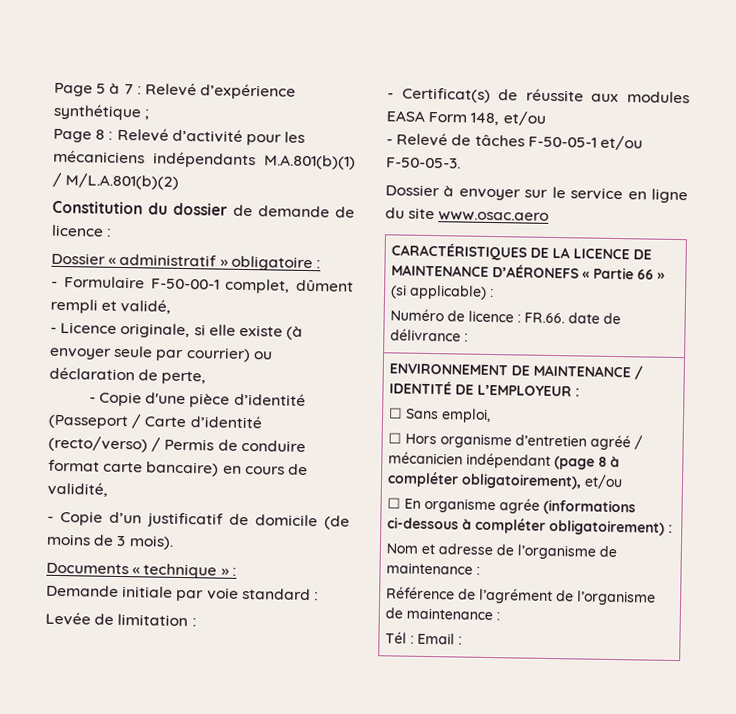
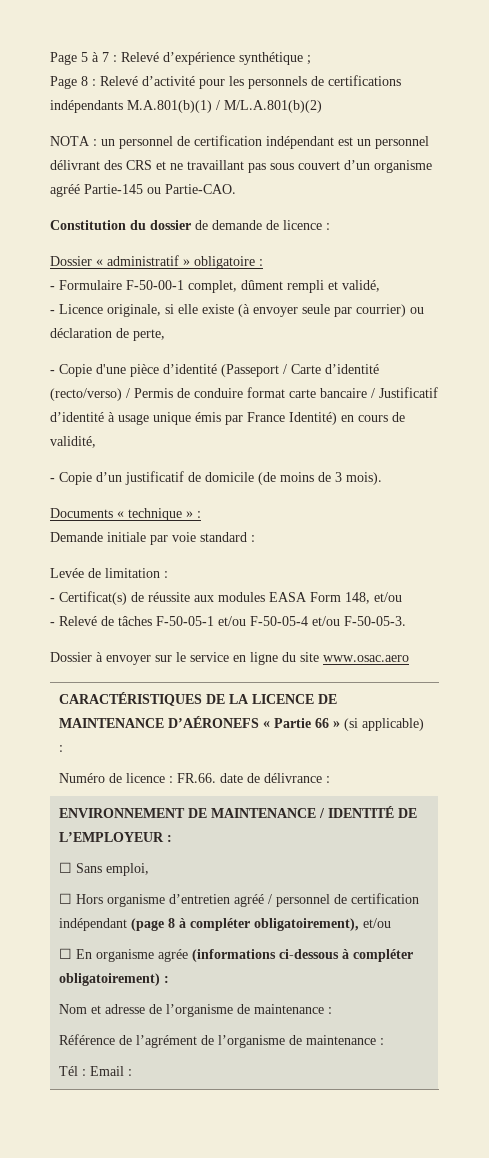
[53,149,145,164] mécaniciens -> [248,75,401,89] personnels de certifications
(180, 181) none -> [50,135,429,149] [50,160,432,173] [50,184,236,197] // NOTA : un personnel de certification indépendant est un personnel délivrant des CRS et ne travaillant pas sous couvert d’un organisme agréé Partie-145 ou Partie-CAO.
[146,461,220,477] bancaire) -> [320,387,438,398] [50,412,337,425] bancaire / Justificatif d’identité à usage unique émis par France Identité)
(643, 143) none -> [250,616,340,626] F-50-05-4 et/ou
[387,451,463,465] mécanicien -> [275,893,419,907] personnel de certification

